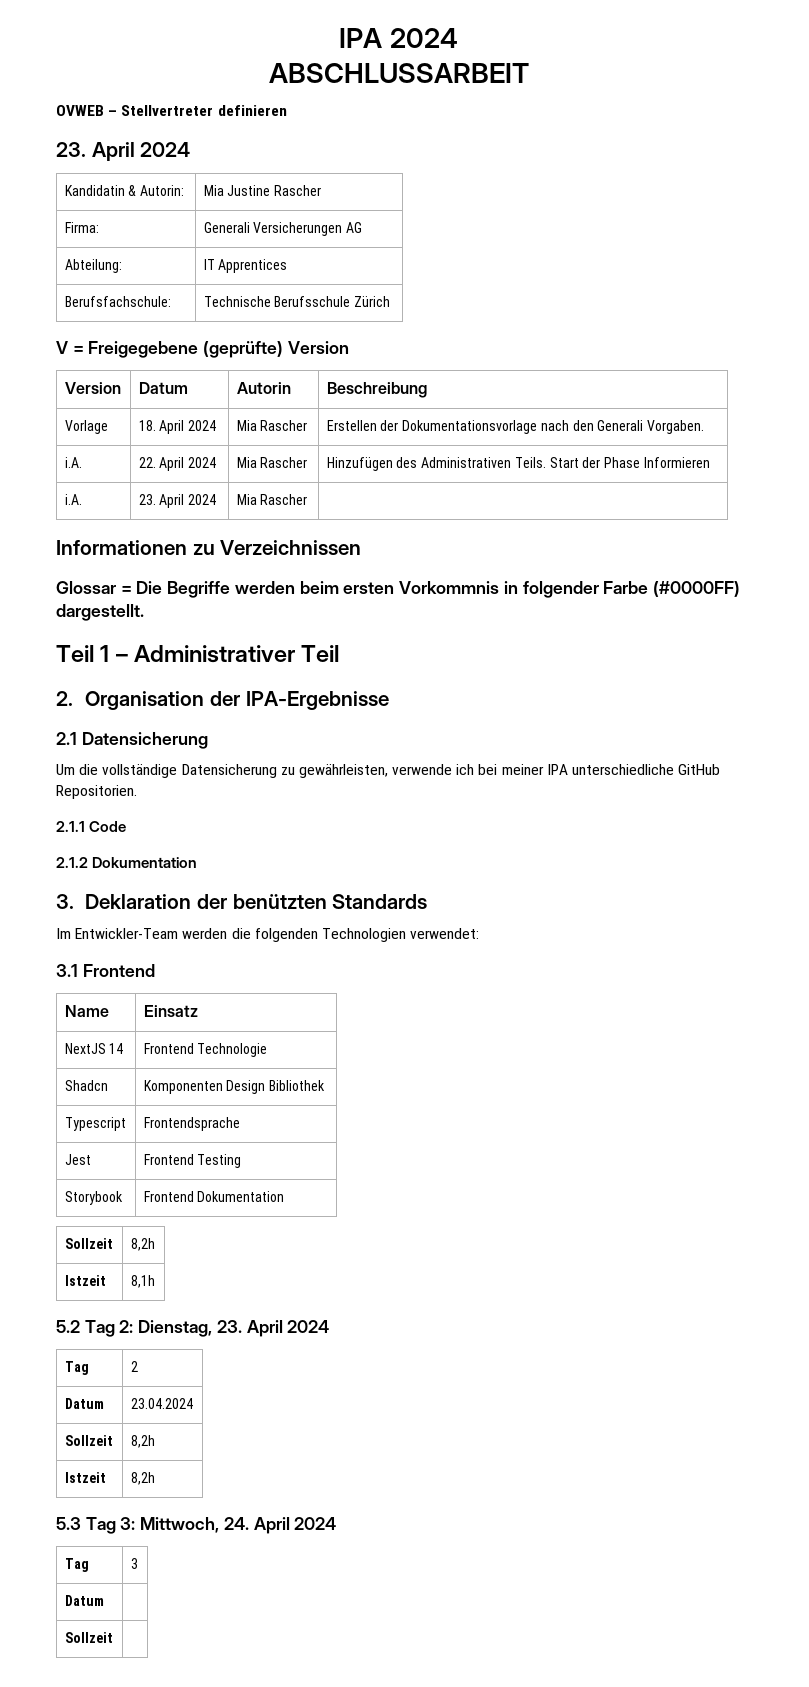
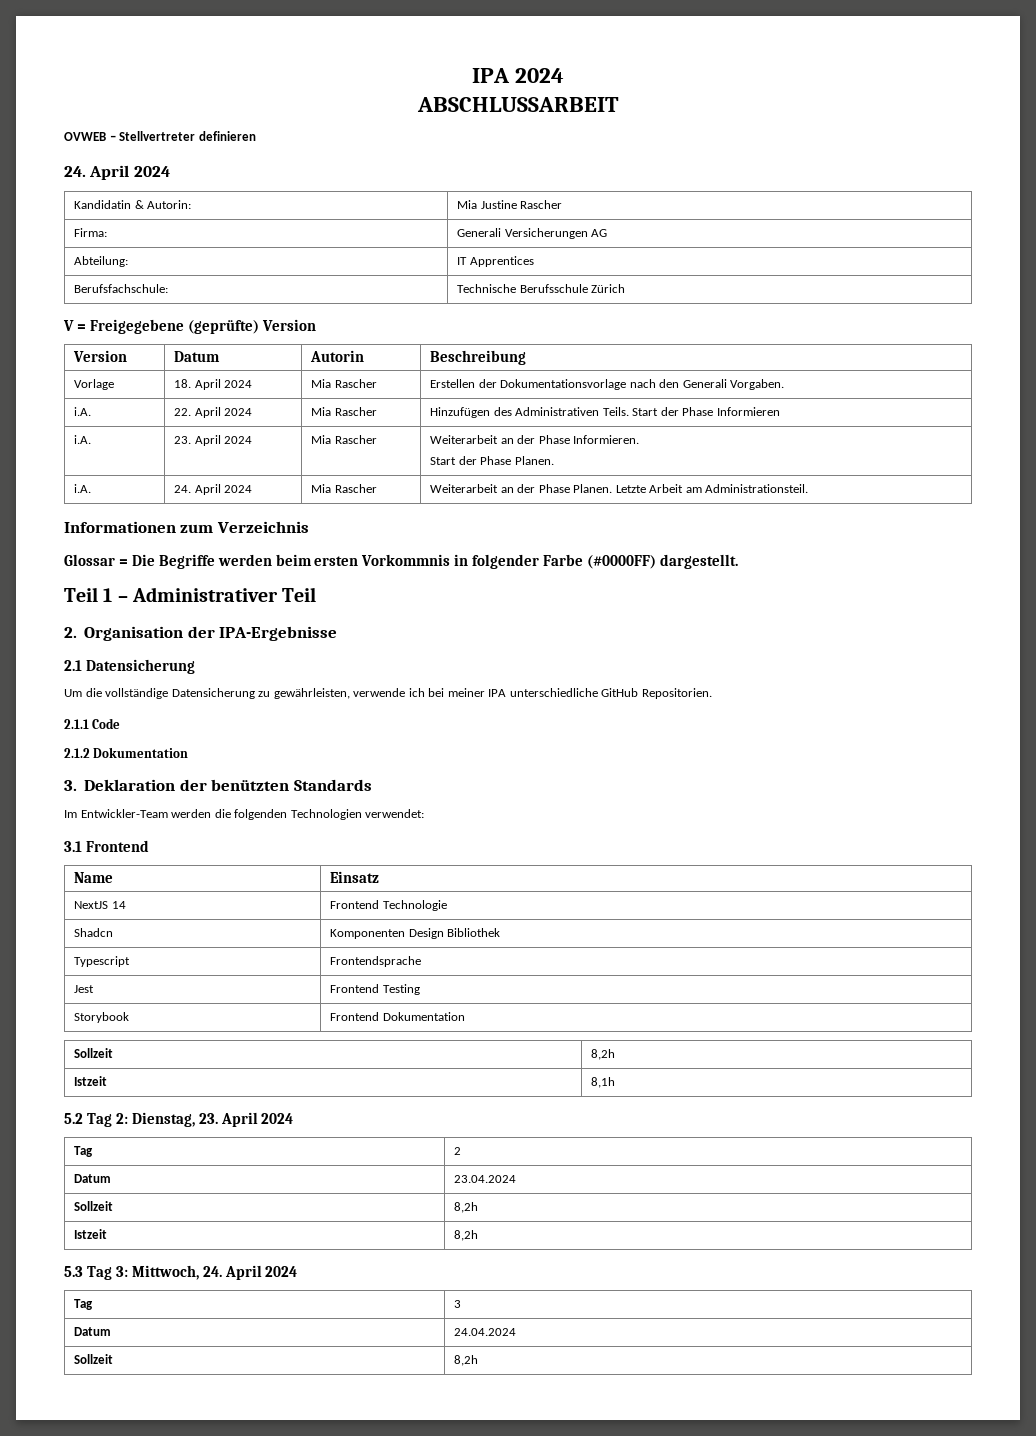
[56,142,86,157] 23. -> [64,166,86,177] 24.
(308, 499) none -> [430,435,640,444] [430,456,554,465] [74,484,92,493] [174,484,253,495] [311,484,377,493] [430,484,809,493] Weiterarbeit an der Phase Informieren. // Start der Phase Planen. // i.A. | 24. April 2024 | Mia Rascher | Weiterarbeit an der Phase Planen. Letzte Arbeit am Administrationsteil.
[192,540,362,555] zu Verzeichnissen -> [180,521,309,533] zum Verzeichnis
[64,1632,113,1643] // Sollzeit | -> [454,1328,517,1336] [74,1354,114,1364] [454,1355,479,1366] 24.04.2024 // Sollzeit | 8,2h

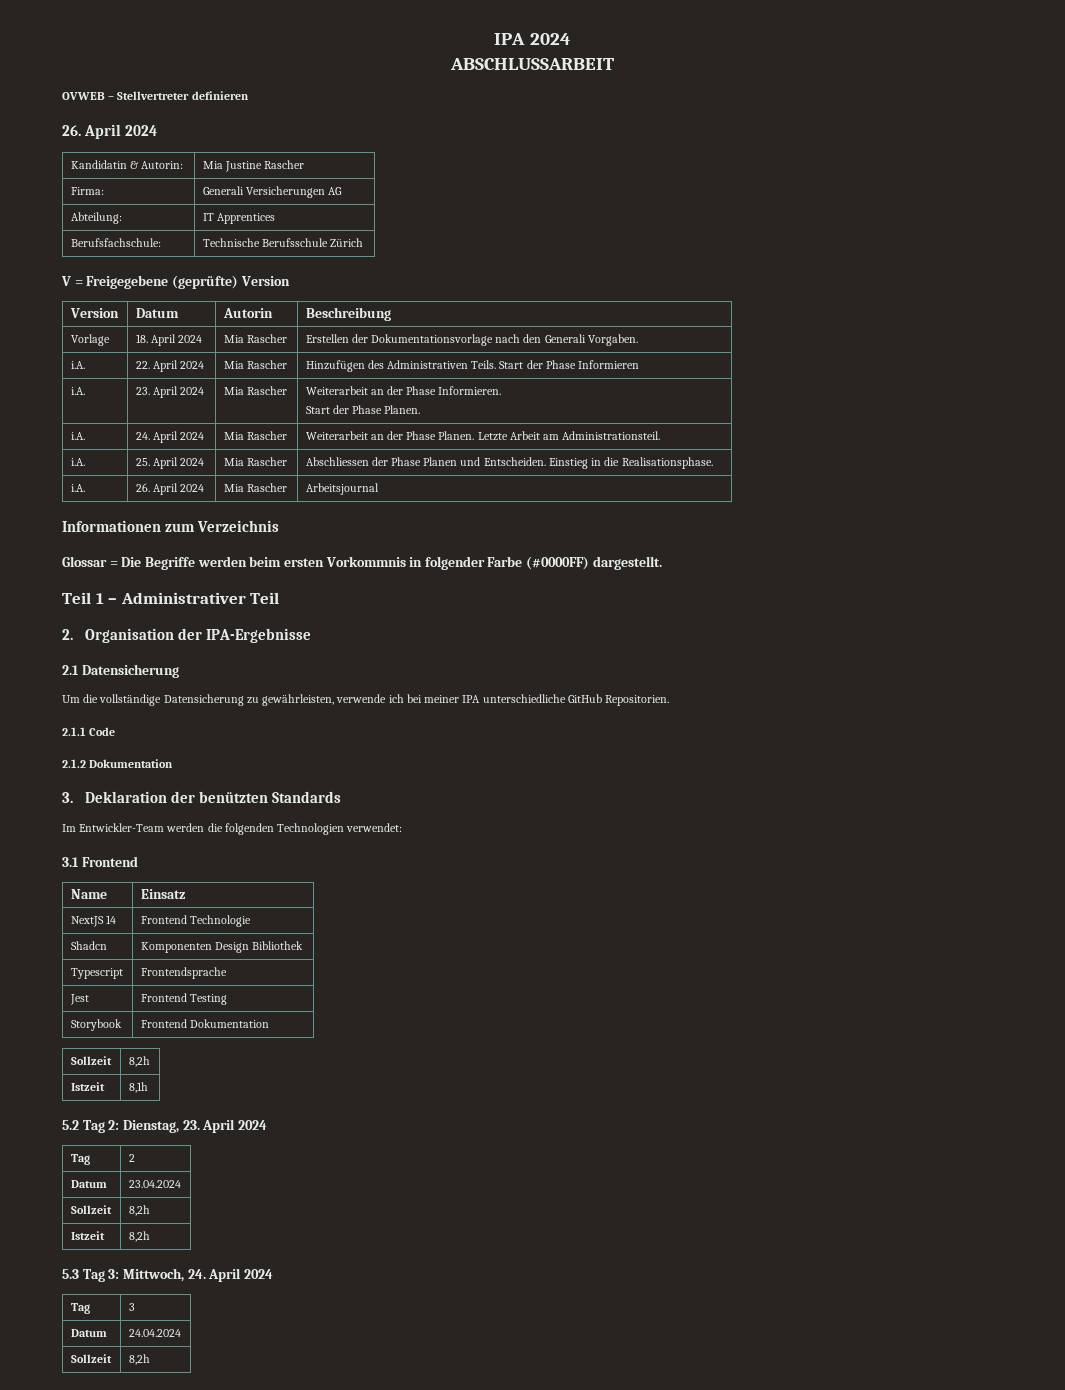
[64,166,86,177] 24. -> [62,125,81,136] 26.
(809, 488) none -> [70,458,85,466] [135,457,205,469] [223,457,287,466] [305,457,713,469] [70,484,85,492] [135,483,205,495] [223,483,287,492] [305,483,379,495] // i.A. | 25. April 2024 | Mia Rascher | Abschliessen der Phase Planen und Entscheiden. Einstieg in die Realisationsphase. // i.A. | 26. April 2024 | Mia Rascher | Arbeitsjournal

